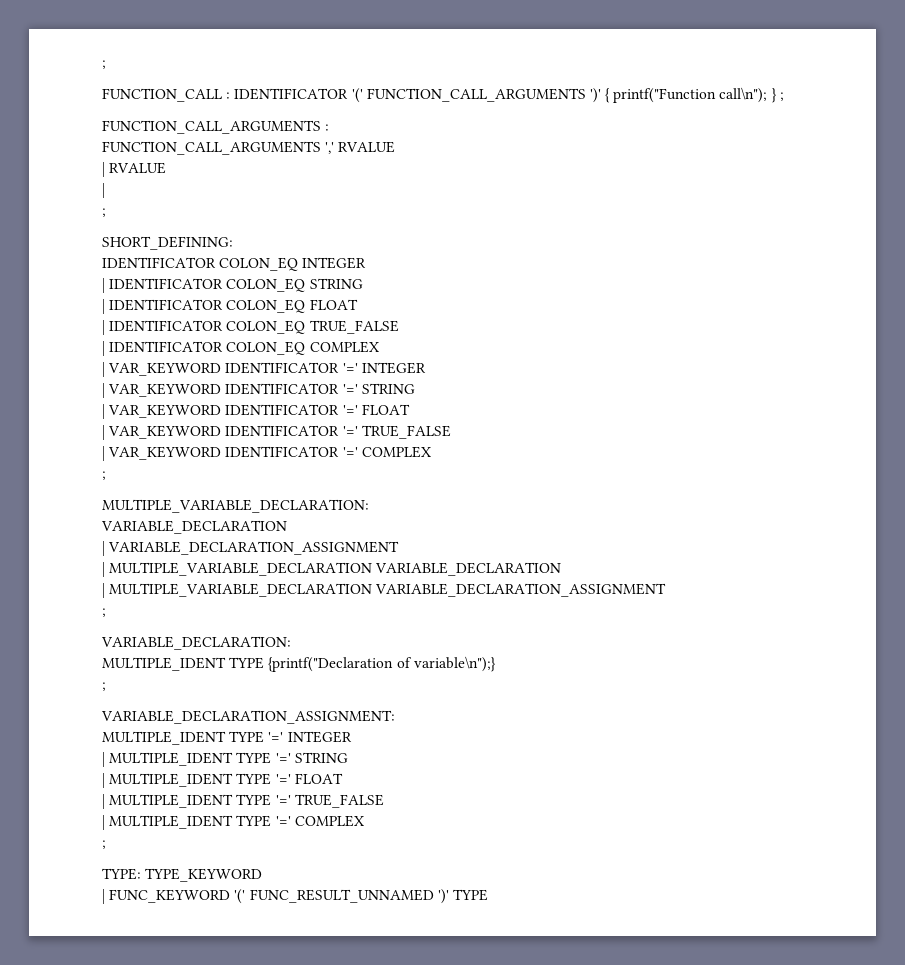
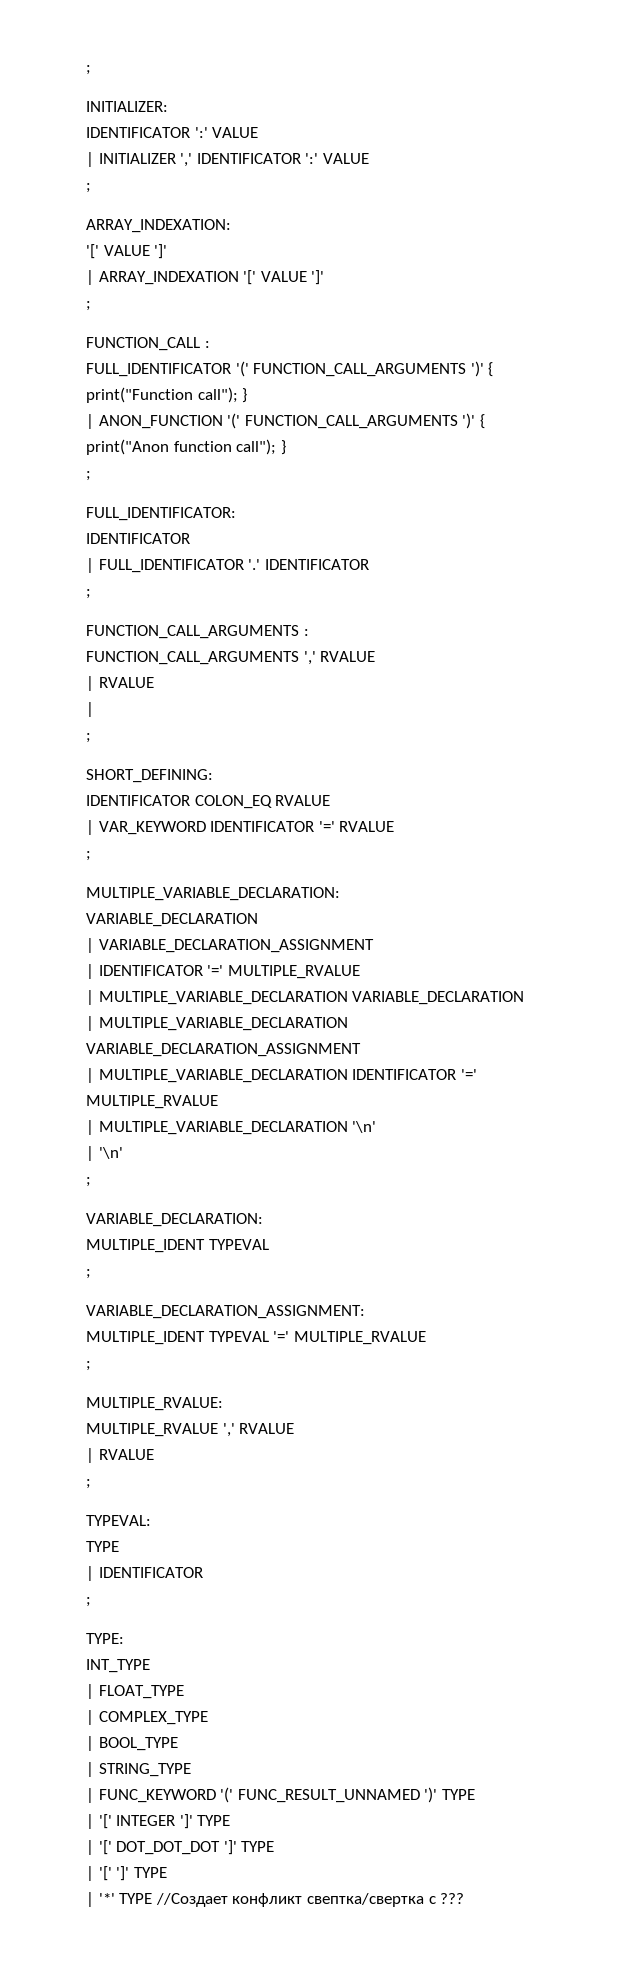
[102,60,106,69] ; -> [86,65,91,75] [86,101,168,112] [86,127,259,138] [86,152,369,167] [86,183,91,193] [86,219,231,233] [86,244,168,259] [86,270,325,285] [86,301,91,311] ; // INITIALIZER: // IDENTIFICATOR ':' VALUE // | INITIALIZER ',' IDENTIFICATOR ':' VALUE // ; // ARRAY_INDEXATION: // '[' VALUE ']' // | ARRAY_INDEXATION '[' VALUE ']' // ;
[234,87,777,103] IDENTIFICATOR '(' FUNCTION_CALL_ARGUMENTS ')' { printf("Function call\n"); } -> [86,361,494,377] [86,387,248,403] [86,413,485,429] [86,439,286,455] [86,471,91,481] [86,507,236,521] [86,533,190,544] [86,558,369,573] // FULL_IDENTIFICATOR '(' FUNCTION_CALL_ARGUMENTS ')' { print("Function call"); } // | ANON_FUNCTION '(' FUNCTION_CALL_ARGUMENTS ')' { print("Anon function call"); } // ; // FULL_IDENTIFICATOR: // IDENTIFICATOR // | FULL_IDENTIFICATOR '.' IDENTIFICATOR //
[302,257,367,269] [102,278,363,293] [102,299,358,314] [102,320,399,335] [102,341,379,356] [102,362,426,377] [102,383,415,398] [102,404,410,419] [102,425,451,440] [102,446,431,461] INTEGER // | IDENTIFICATOR COLON_EQ STRING // | IDENTIFICATOR COLON_EQ FLOAT // | IDENTIFICATOR COLON_EQ TRUE_FALSE // | IDENTIFICATOR COLON_EQ COMPLEX // | VAR_KEYWORD IDENTIFICATOR '=' INTEGER // | VAR_KEYWORD IDENTIFICATOR '=' STRING // | VAR_KEYWORD IDENTIFICATOR '=' FLOAT // | VAR_KEYWORD IDENTIFICATOR '=' TRUE_FALSE // | VAR_KEYWORD IDENTIFICATOR '=' COMPLEX -> [275,795,331,806] [86,820,395,835] RVALUE // | VAR_KEYWORD IDENTIFICATOR '=' RVALUE
(400, 548) none -> [86,964,360,979] // | IDENTIFICATOR '=' MULTIPLE_RVALUE
(667, 590) none -> [86,1068,477,1083] [86,1095,218,1109] [86,1120,377,1135] [86,1146,123,1161] // | MULTIPLE_VARIABLE_DECLARATION IDENTIFICATOR '=' MULTIPLE_RVALUE // | MULTIPLE_VARIABLE_DECLARATION '\n' // | '\n'
[229,656,496,672] TYPE {printf("Declaration of variable\n");} -> [208,1239,269,1250] TYPEVAL
[229,731,352,743] [102,752,348,767] [102,773,343,788] [102,794,384,809] [102,815,364,830] [102,840,106,849] [102,868,263,882] TYPE '=' INTEGER // | MULTIPLE_IDENT TYPE '=' STRING // | MULTIPLE_IDENT TYPE '=' FLOAT // | MULTIPLE_IDENT TYPE '=' TRUE_FALSE // | MULTIPLE_IDENT TYPE '=' COMPLEX // ; // TYPE: TYPE_KEYWORD -> [208,1331,426,1345] [86,1361,91,1371] [86,1397,223,1411] [86,1423,295,1437] [86,1448,154,1463] [86,1479,91,1489] [86,1515,151,1526] [86,1541,119,1552] [86,1566,203,1581] [86,1597,91,1607] [86,1633,124,1644] [86,1659,150,1673] [86,1684,184,1699] [86,1710,208,1725] [86,1736,178,1751] [86,1762,191,1777] TYPEVAL '=' MULTIPLE_RVALUE // ; // MULTIPLE_RVALUE: // MULTIPLE_RVALUE ',' RVALUE // | RVALUE // ; // TYPEVAL: // TYPE // | IDENTIFICATOR // ; // TYPE: // INT_TYPE // | FLOAT_TYPE // | COMPLEX_TYPE // | BOOL_TYPE // | STRING_TYPE
(488, 895) none -> [86,1814,231,1829] [86,1840,275,1855] [86,1866,167,1881] [86,1892,465,1907] // | '[' INTEGER ']' TYPE // | '[' DOT_DOT_DOT ']' TYPE // | '[' ']' TYPE // | '*' TYPE //Создает конфликт свептка/свертка с ???

